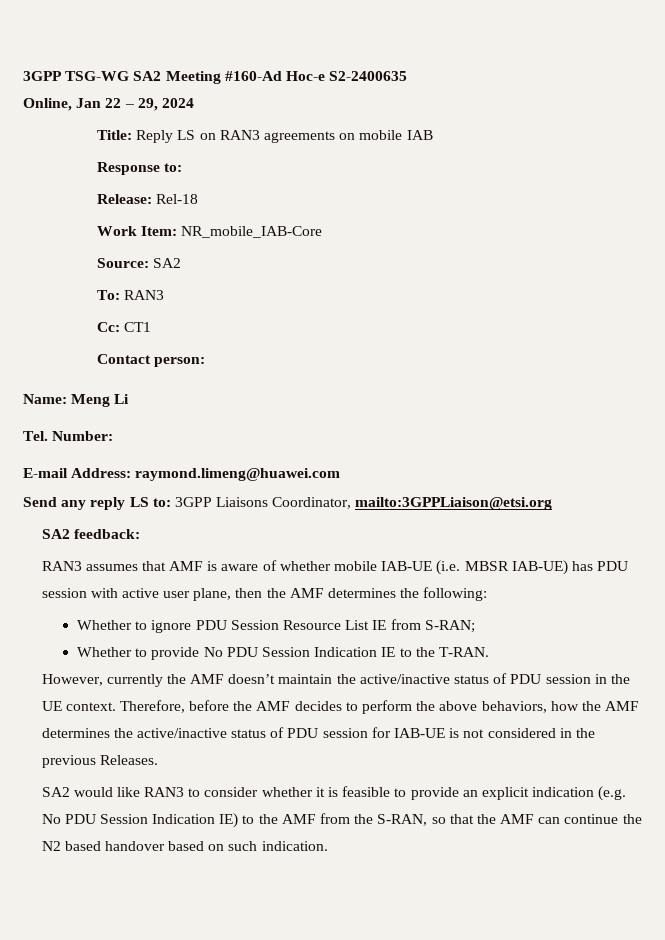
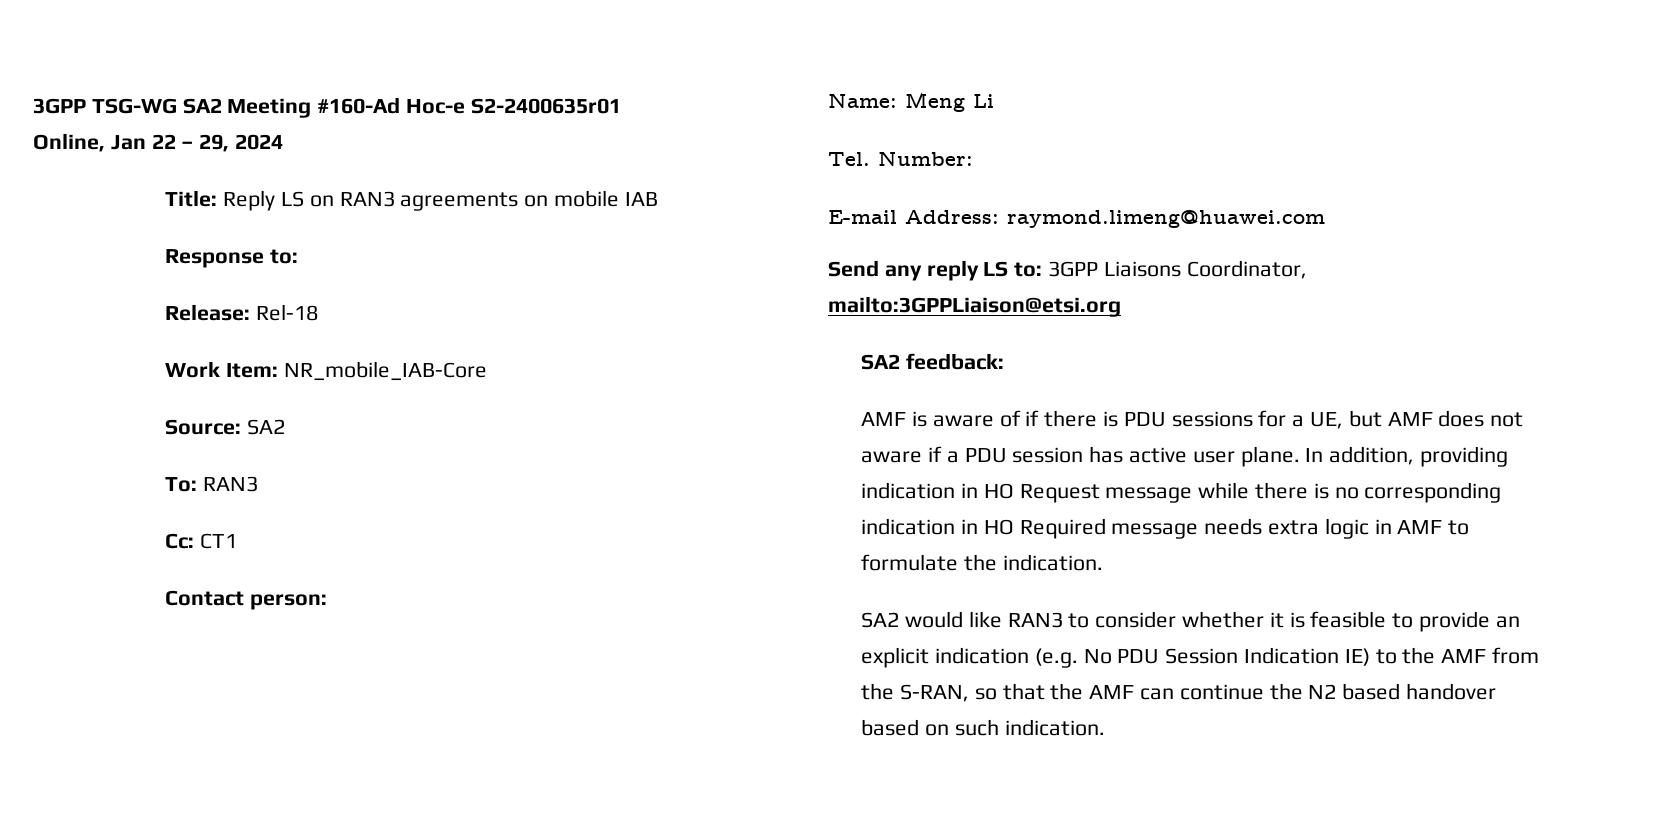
[329,71,408,81] S2-2400635 -> [470,98,621,114] S2-2400635r01
[41,561,166,571] RAN3 assumes that -> (1004, 361) none
[279,560,629,575] [41,588,118,598] whether mobile IAB-UE (i.e. MBSR IAB-UE) has PDU session with -> [1025,410,1524,429] [861,446,1124,463] if there is PDU sessions for a UE, but AMF does not aware if a PDU session has
[193,587,488,601] [77,619,475,633] [77,647,489,660] [41,673,630,687] [41,700,640,714] [41,727,595,738] [41,755,158,768] plane, then the AMF determines the following: // Whether to ignore PDU Session Resource List IE from S-RAN; // Whether to provide No PDU Session Indication IE to the T-RAN. // However, currently the AMF doesn’t maintain the active/inactive status of PDU session in the UE context. Therefore, before the AMF decides to perform the above behaviors, how the AMF determines the active/inactive status of PDU session for IAB-UE is not considered in the previous Releases. -> [1240,446,1508,467] [861,482,1502,503] [861,518,1470,539] [861,554,1103,571] plane. In addition, providing indication in HO Request message while there is no corresponding indication in HO Required message needs extra logic in AMF to formulate the indication.

